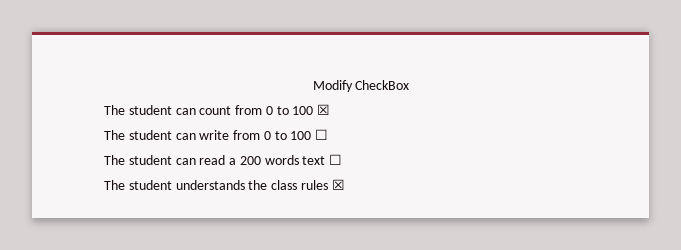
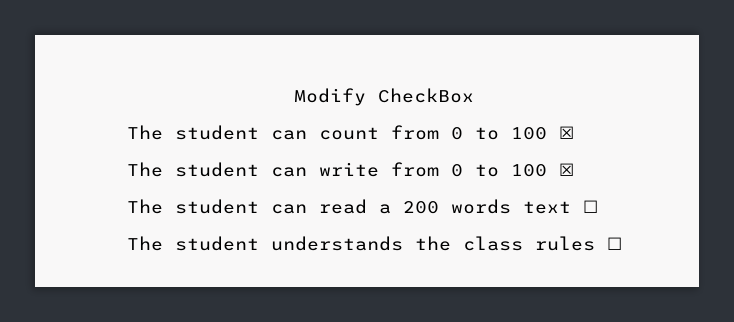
[315,129,329,140] ☐ -> [559,163,574,176] ☒
[331,179,345,190] ☒ -> [607,237,622,250] ☐

